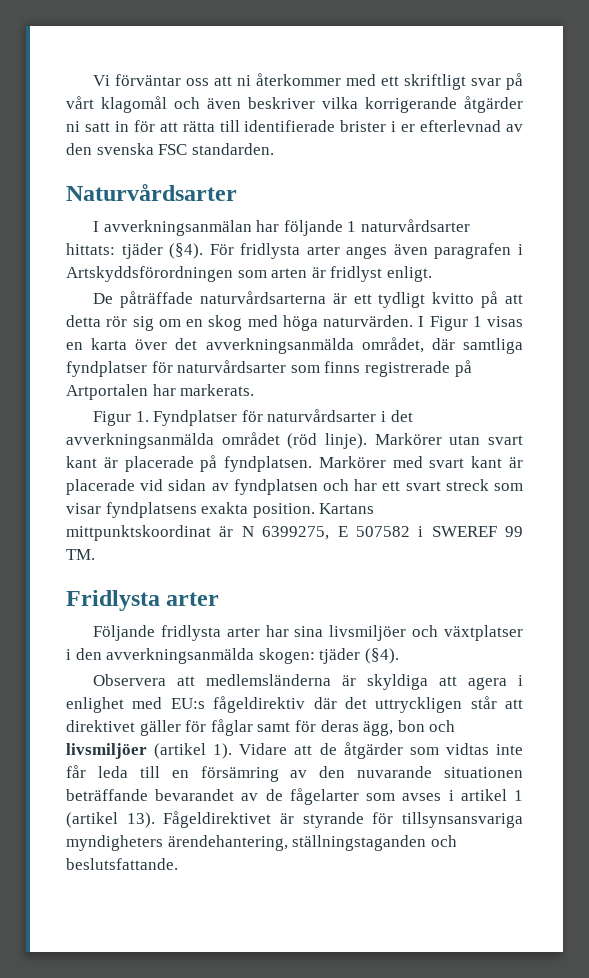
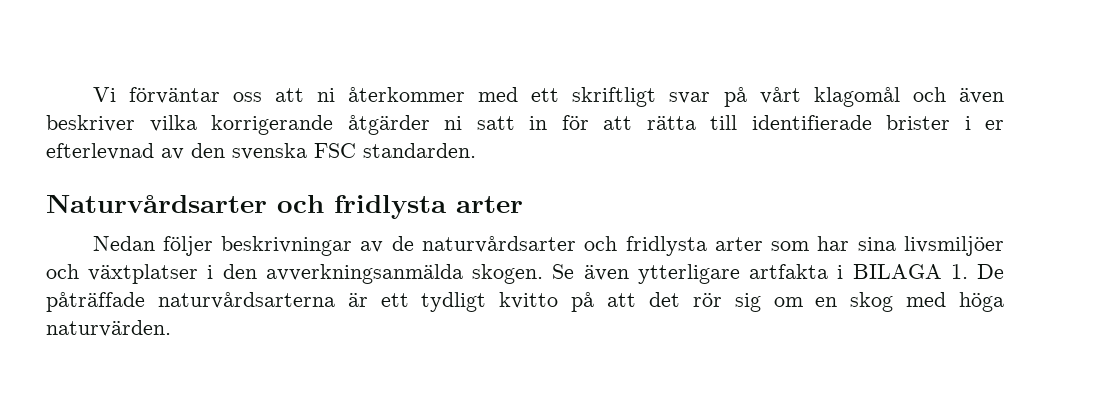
[93,219,470,236] [66,243,523,259] [66,266,432,282] // I avverkningsanmälan har följande 1 naturvårdsarter hittats: tjäder (§4). För fridlysta arter anges även paragrafen i Artskyddsförordningen som arten är fridlyst enligt. // -> [277,195,523,219] [92,236,1005,256] [46,264,968,284] och fridlysta arter // Nedan följer beskrivningar av de naturvårdsarter och fridlysta arter som har sina livsmiljöer och växtplatser i den avverkningsanmälda skogen. Se även ytterligare artfakta i BILAGA 1.
[66,315,101,327] detta -> [648,292,680,307] det
[418,316,523,331] [66,337,523,354] [66,360,472,377] [66,384,255,400] [93,409,413,426] [66,432,523,449] [66,455,523,472] [66,479,523,495] [66,502,375,518] [66,525,523,541] [66,549,95,560] [66,590,220,611] [93,625,523,641] [66,648,399,664] [93,674,523,690] [66,696,523,713] [66,719,456,736] [66,742,523,759] [66,765,523,782] [66,788,523,805] [66,811,523,828] [66,835,457,851] [66,858,178,870] I Figur 1 visas en karta över det avverkningsanmälda området, där samtliga fyndplatser för naturvårdsarter som finns registrerade på Artportalen har markerats. // Figur 1. Fyndplatser för naturvårdsarter i det avverkningsanmälda området (röd linje). Markörer utan svart kant är placerade på fyndplatsen. Markörer med svart kant är placerade vid sidan av fyndplatsen och har ett svart streck som visar fyndplatsens exakta position. Kartans mittpunktskoordinat är N 6399275, E 507582 i SWEREF 99 TM. // Fridlysta arter // Följande fridlysta arter har sina livsmiljöer och växtplatser i den avverkningsanmälda skogen: tjäder (§4). // Observera att medlemsländerna är skyldiga att agera i enlighet med EU:s fågeldirektiv där det uttryckligen står att direktivet gäller för fåglar samt för deras ägg, bon och livsmiljöer (artikel 1). Vidare att de åtgärder som vidtas inte får leda till en försämring av den nuvarande situationen beträffande bevarandet av de fågelarter som avses i artikel 1 (artikel 13). Fågeldirektivet är styrande för tillsynsansvariga myndigheters ärendehantering, ställningstaganden och beslutsfattande. -> (171, 328) none

